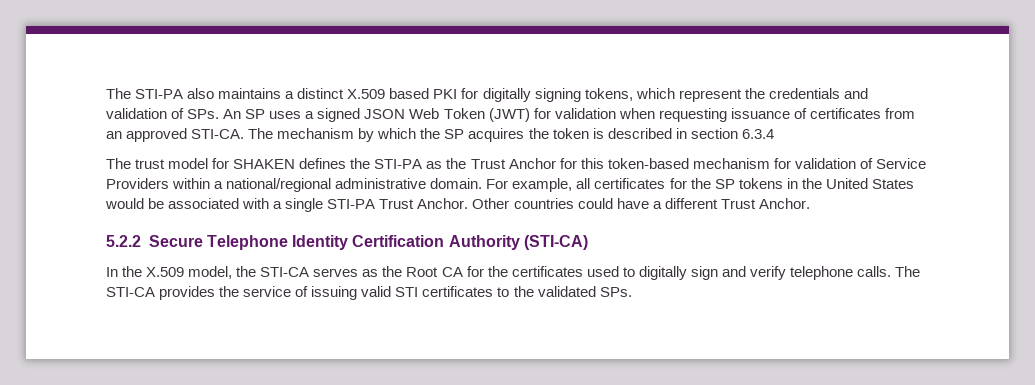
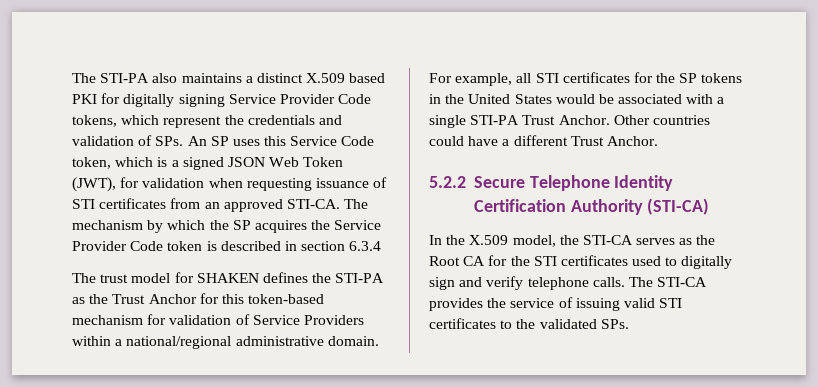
(581, 95) none -> [228,94,372,104] Service Provider Code
(302, 115) none -> [264,136,375,146] [72,157,168,169] this Service Code token, which is
[488,108,530,122] (JWT) -> [72,177,116,192] (JWT),
(807, 113) none -> [72,199,95,209] STI
(549, 133) none -> [334,220,382,230] [72,241,164,251] Service Provider Code
(591, 183) none -> [535,73,559,83] STI
(508, 271) none -> [533,256,557,266] STI

